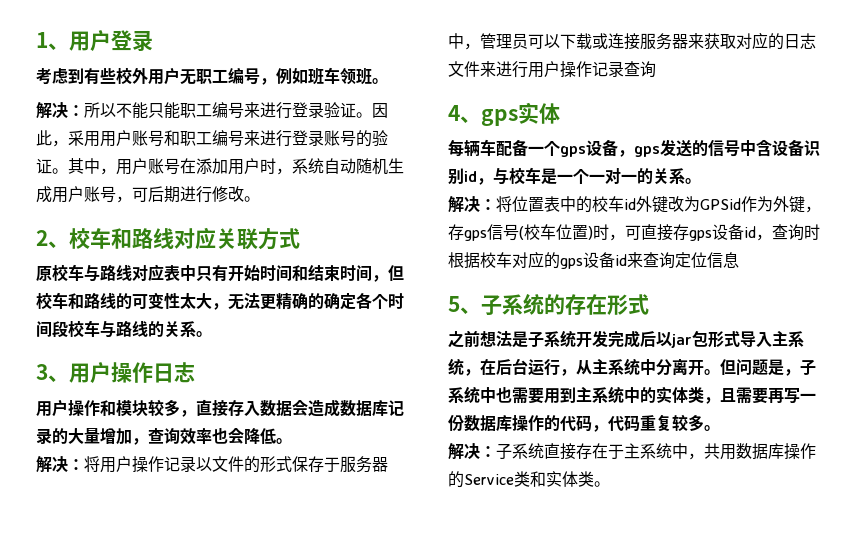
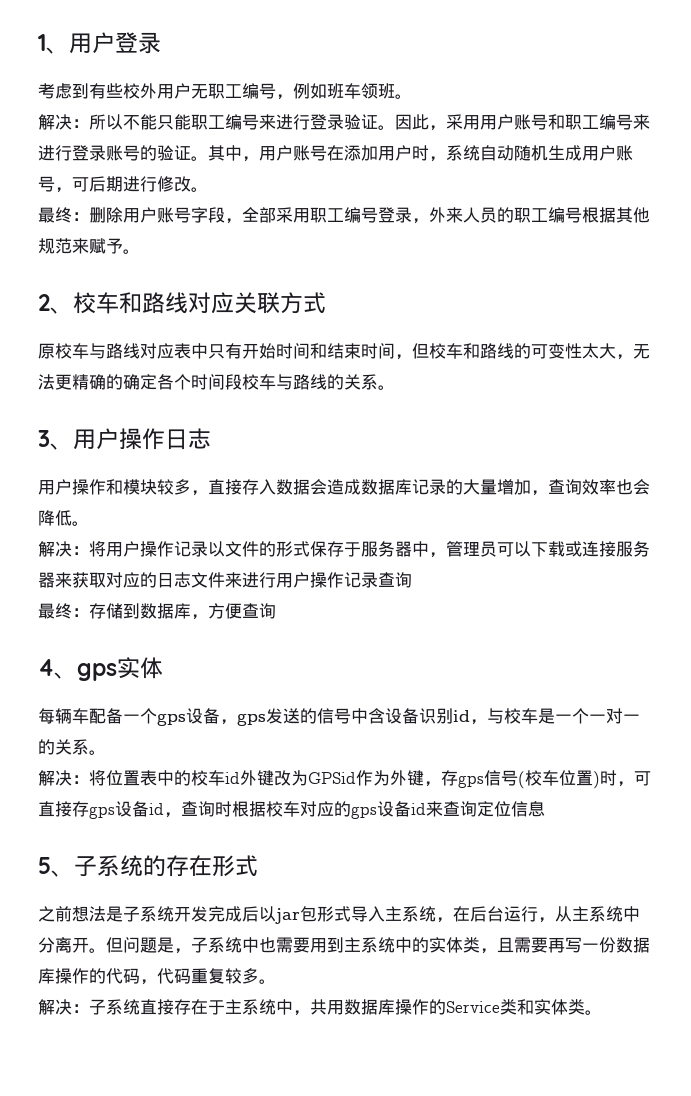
(260, 199) none -> [38,207,650,224] [38,238,140,254] // 最终：删除用户账号字段，全部采用职工编号登录，外来人员的职工编号根据其他规范来赋予。
(656, 69) none -> [38,603,276,620] // 最终：存储到数据库，方便查询

